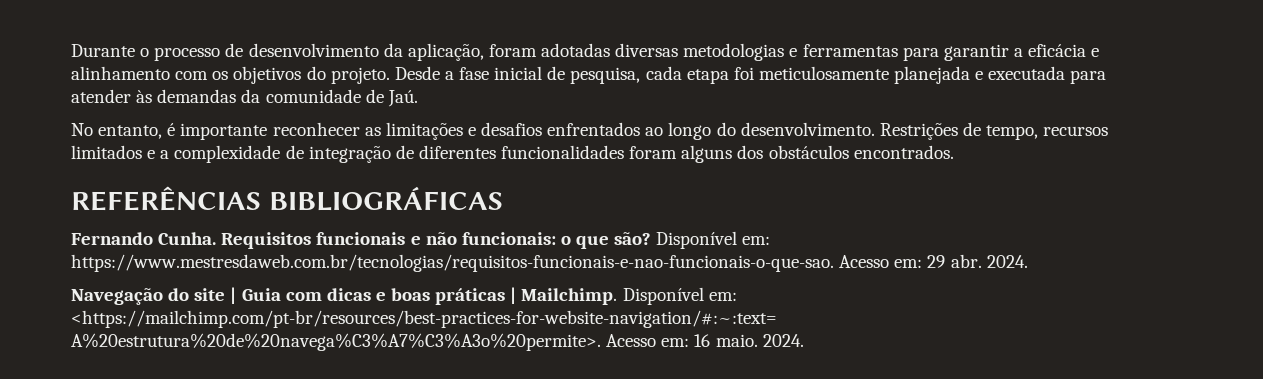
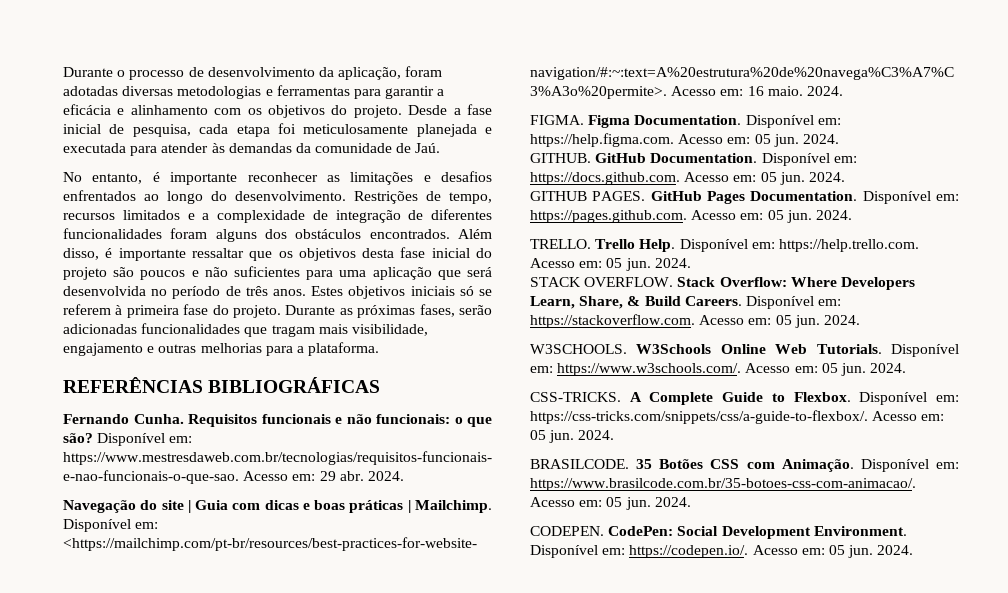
(954, 152) none -> [458,229,492,239] [63,247,493,261] [63,266,492,280] [63,286,492,299] [63,304,492,318] [63,323,428,337] [63,342,380,356] Além disso, é importante ressaltar que os objetivos desta fase inicial do projeto são poucos e não suficientes para uma aplicação que será desenvolvida no período de três anos. Estes objetivos iniciais só se referem à primeira fase do projeto. Durante as próximas fases, serão adicionadas funcionalidades que tragam mais visibilidade, engajamento e outras melhorias para a plataforma.
(804, 340) none -> [530,115,841,128] [530,133,839,147] [530,153,857,166] [530,172,845,185] [530,191,959,204] [530,210,852,223] [530,239,919,252] [530,258,691,271] [530,277,915,290] [530,296,842,309] [530,314,860,328] [530,344,959,357] [530,363,907,376] [530,392,959,405] [530,410,945,424] [530,430,615,443] [530,459,959,472] [530,478,916,491] [530,497,691,510] [530,526,907,539] [530,545,914,558] // FIGMA. Figma Documentation. Disponível em: https://help.figma.com. Acesso em: 05 jun. 2024. // GITHUB. GitHub Documentation. Disponível em: https://docs.github.com. Acesso em: 05 jun. 2024. // GITHUB PAGES. GitHub Pages Documentation. Disponível em: https://pages.github.com. Acesso em: 05 jun. 2024. // TRELLO. Trello Help. Disponível em: https://help.trello.com. Acesso em: 05 jun. 2024. // STACK OVERFLOW. Stack Overflow: Where Developers Learn, Share, & Build Careers. Disponível em: https://stackoverflow.com. Acesso em: 05 jun. 2024. // W3SCHOOLS. W3Schools Online Web Tutorials. Disponível em: https://www.w3schools.com/. Acesso em: 05 jun. 2024. // CSS-TRICKS. A Complete Guide to Flexbox. Disponível em: https://css-tricks.com/snippets/css/a-guide-to-flexbox/. Acesso em: 05 jun. 2024. // BRASILCODE. 35 Botões CSS com Animação. Disponível em: https://www.brasilcode.com.br/35-botoes-css-com-animacao/. Acesso em: 05 jun. 2024. // CODEPEN. CodePen: Social Development Environment. Disponível em: https://codepen.io/. Acesso em: 05 jun. 2024.

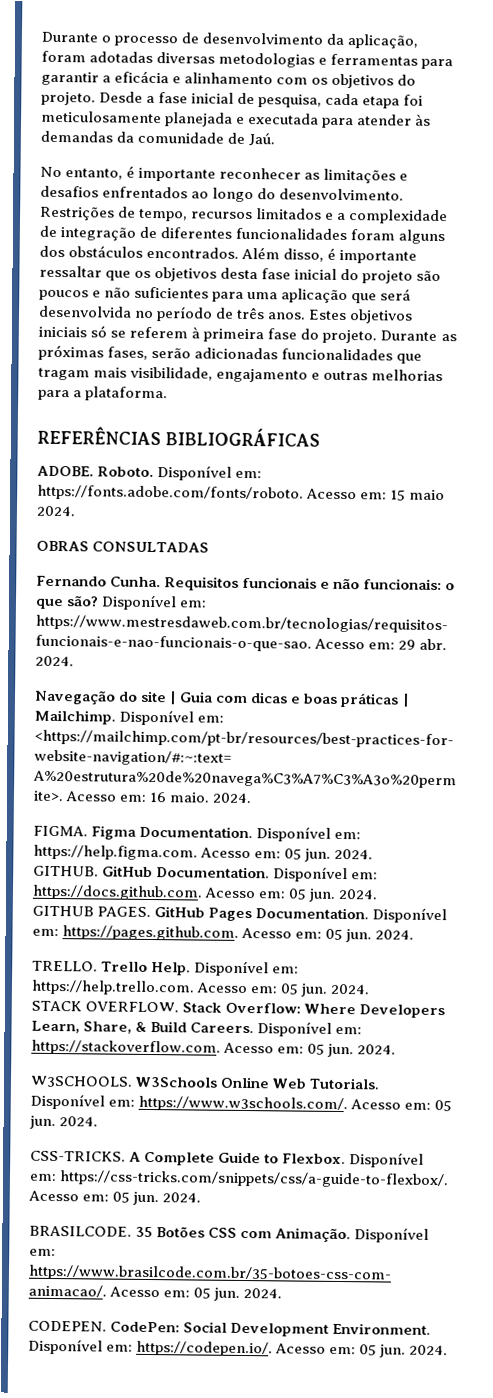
(381, 385) none -> [37,465,263,481] [37,484,446,502] [36,505,76,517] [36,540,210,553] // ADOBE. Roboto. Disponível em: https://fonts.adobe.com/fonts/roboto. Acesso em: 15 maio 2024. // OBRAS CONSULTADAS

